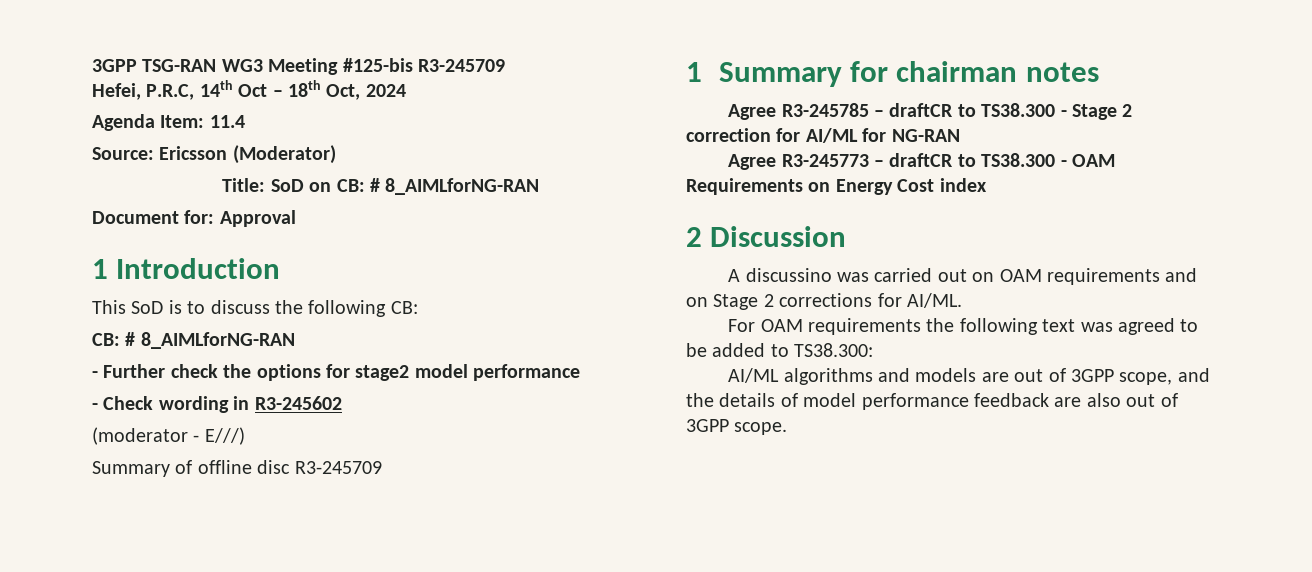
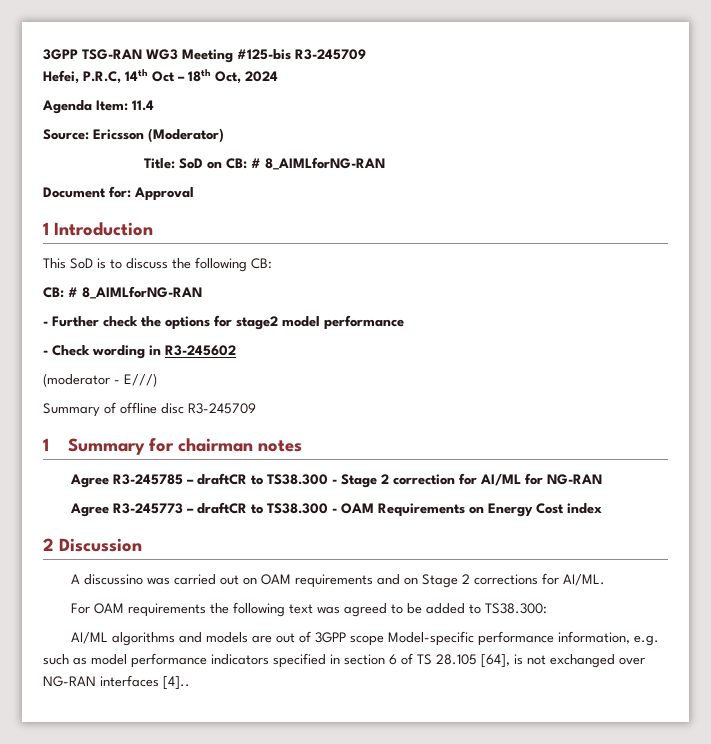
[1119,368,1210,385] [686,393,1178,410] [686,419,788,435] scope, and the details of model performance feedback are also out of 3GPP scope. -> [350,631,660,646] [43,653,645,668] [43,675,190,690] scope Model-specific performance information, e.g. such as model performance indicators specified in section 6 of TS 28.105 [64], is not exchanged over NG-RAN interfaces [4]..

